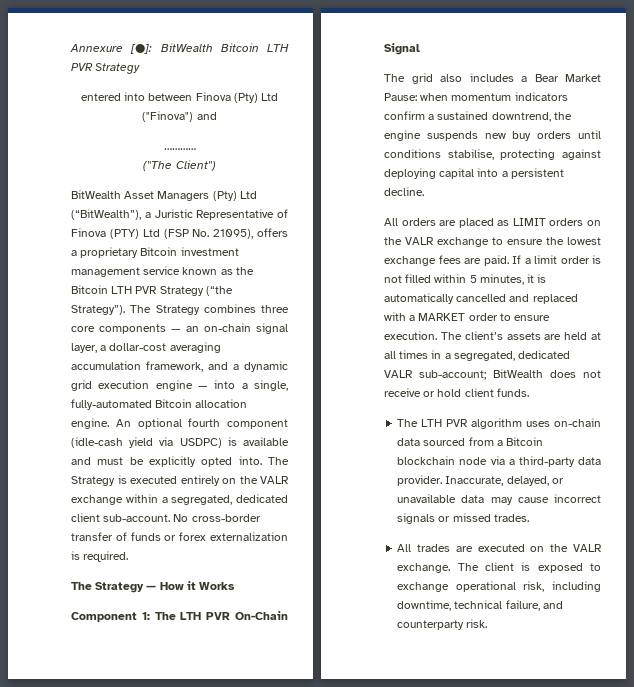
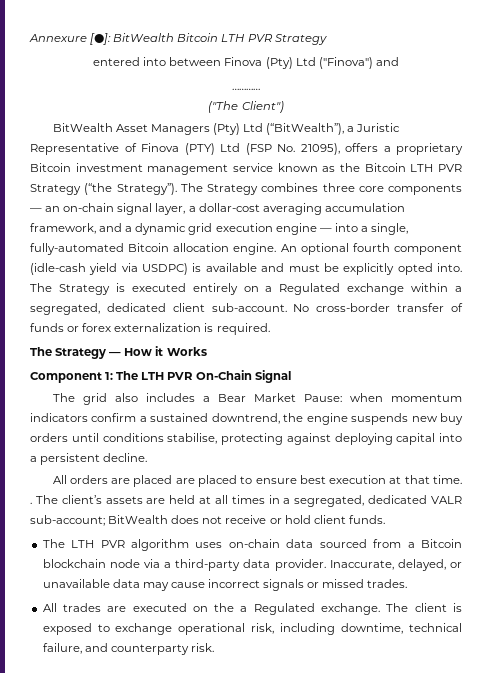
[239,476,289,484] the VALR -> [265,283,341,295] a Regulated
[497,218,601,226] [384,237,601,247] [384,255,601,266] [384,274,547,285] [384,293,578,304] [384,312,551,321] [384,331,437,340] as LIMIT orders on the VALR exchange to ensure the lowest exchange fees are paid. If a limit order is not filled within 5 minutes, it is automatically cancelled and replaced with a MARKET order to ensure execution. -> [175,475,462,487] [30,502,32,504] are placed to ensure best execution at that time. .
[573,544,602,552] VALR -> [240,603,315,615] a Regulated

